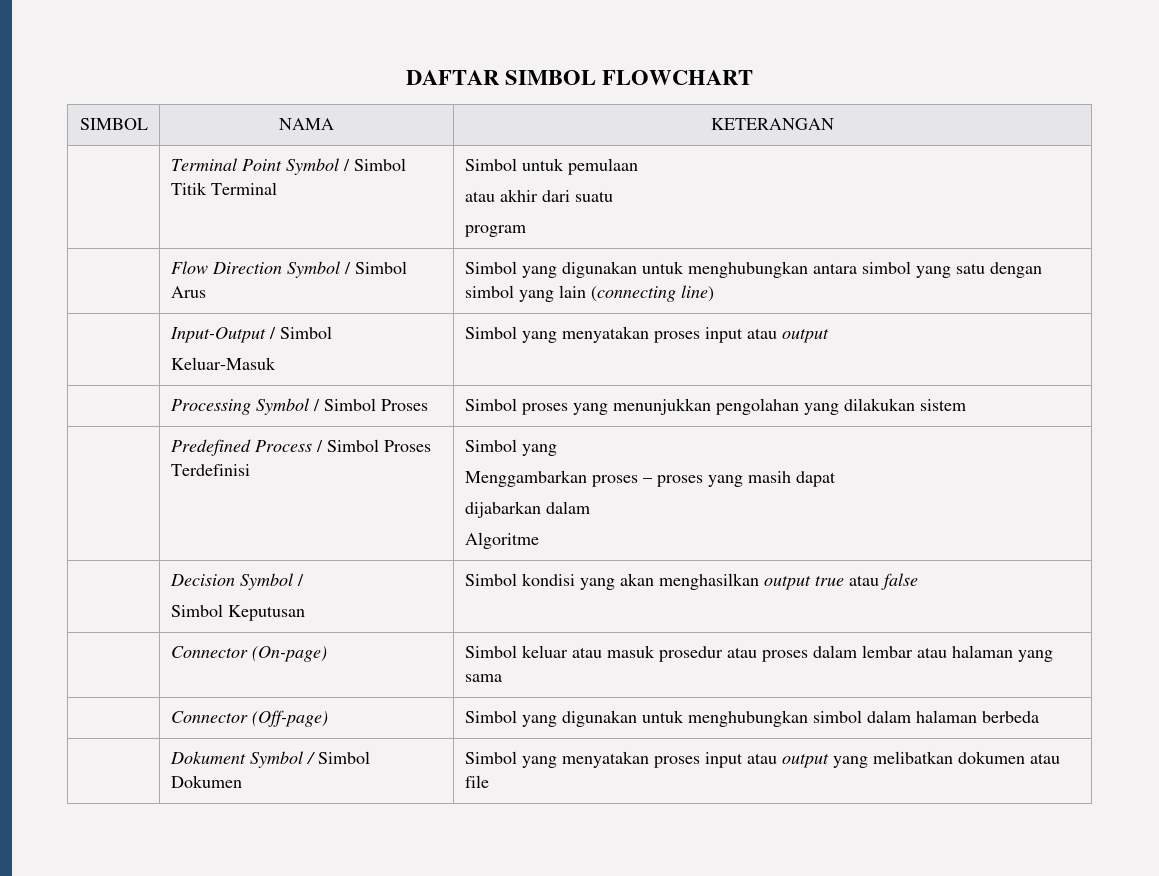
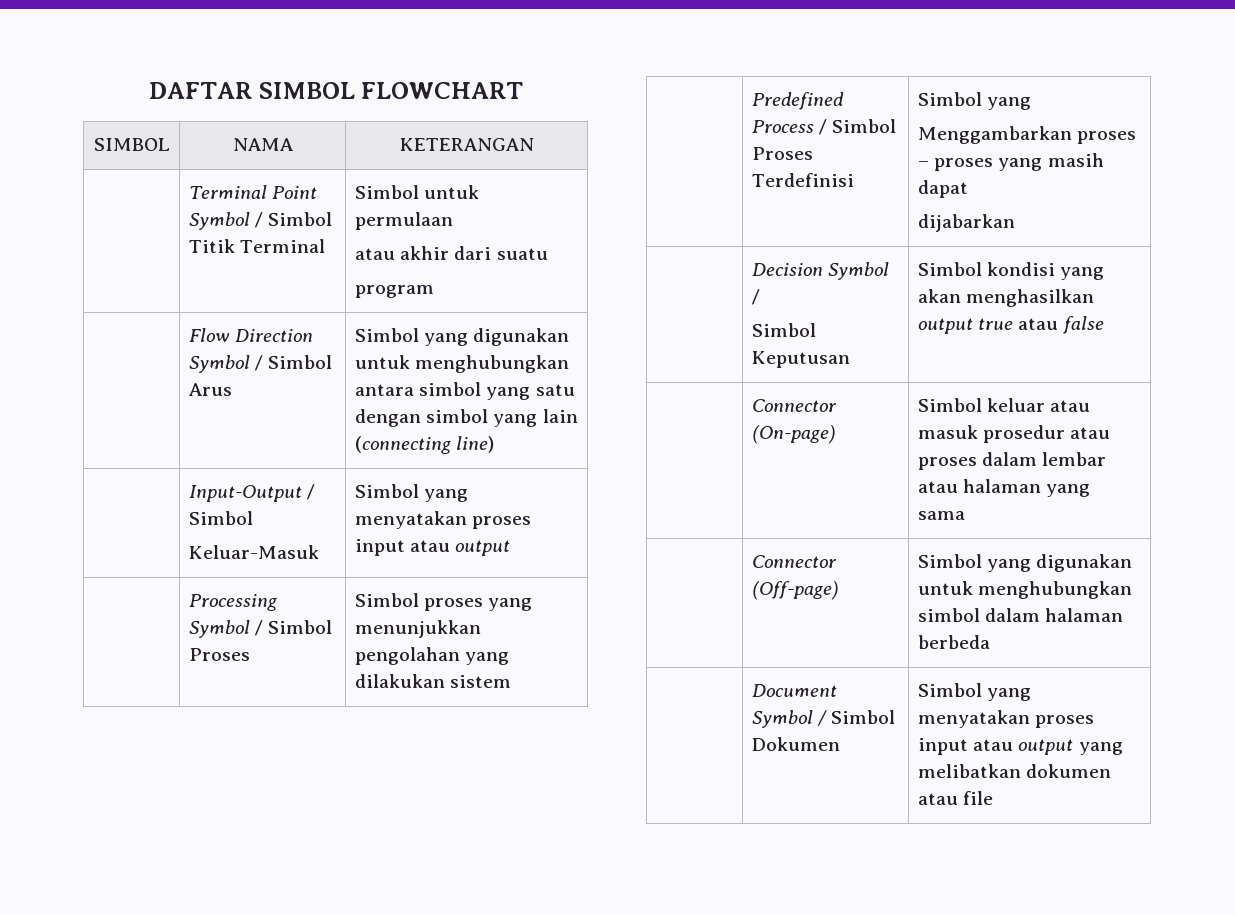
[567,158,638,175] pemulaan -> [354,212,453,230] permulaan
[545,501,590,514] [464,532,539,549] dalam // Algoritme -> (1015, 223) none
[169,751,246,764] Dokument -> [751,684,837,697] Document

